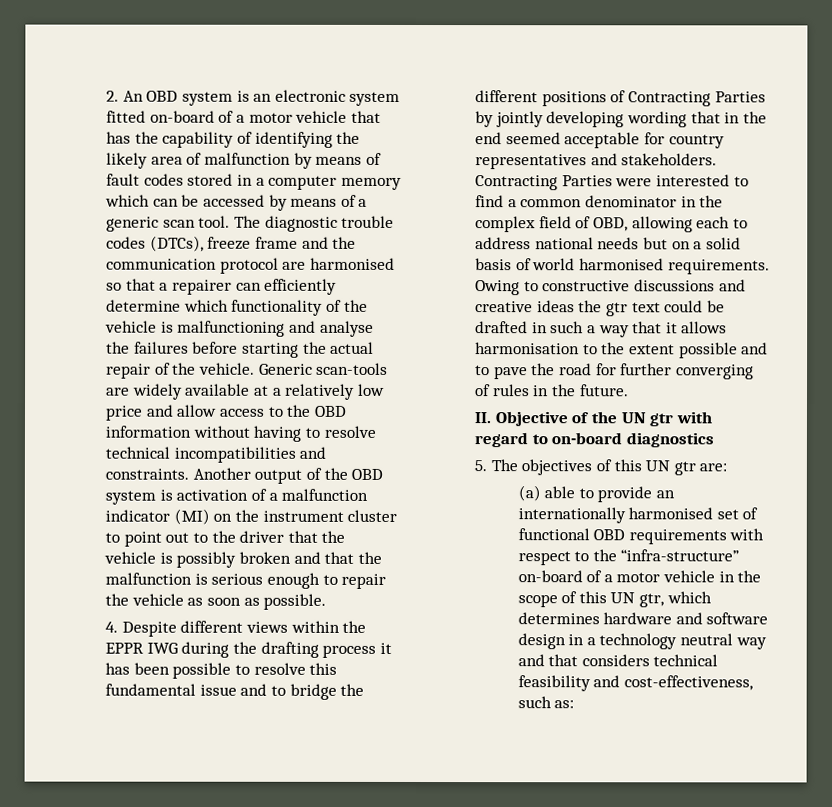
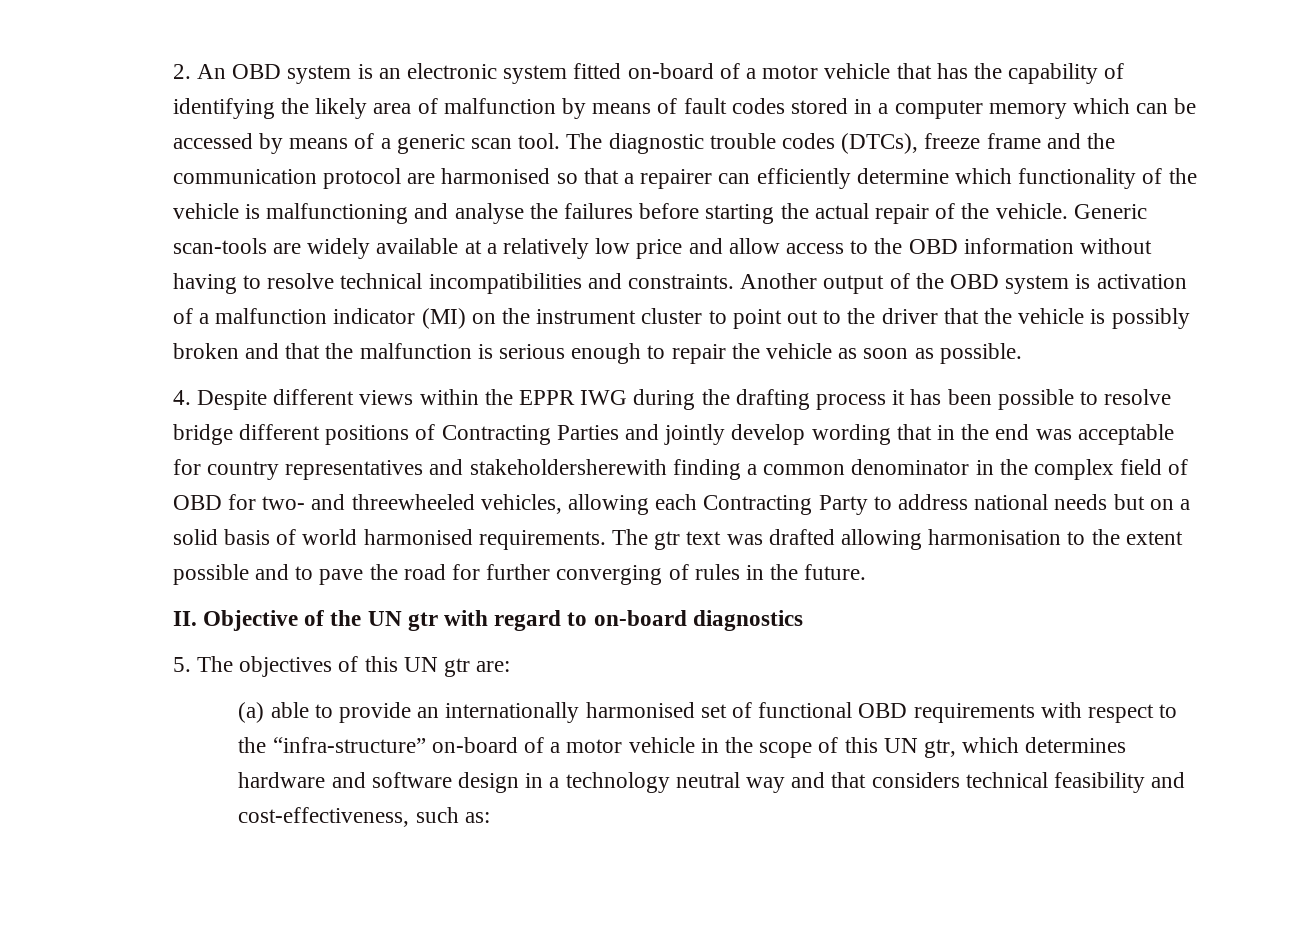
[309,662,338,675] [105,683,365,700] this fundamental issue and to bridge the -> [172,424,233,445] bridge
[475,111,625,128] by jointly developing -> [624,424,806,445] and jointly develop
[505,132,561,145] seemed -> [1035,429,1072,440] was
[621,153,718,166] [475,174,749,191] [475,195,505,208] stakeholders. Contracting Parties were interested to find -> [469,459,741,480] stakeholdersherewith finding
[593,216,731,233] OBD, allowing each -> [172,494,868,515] OBD for two- and threewheeled vehicles, allowing each Contracting Party
[475,279,746,296] [475,300,725,317] [475,321,728,338] Owing to constructive discussions and creative ideas the gtr text could be drafted in such a way that it allows -> [611,529,922,550] The gtr text was drafted allowing

